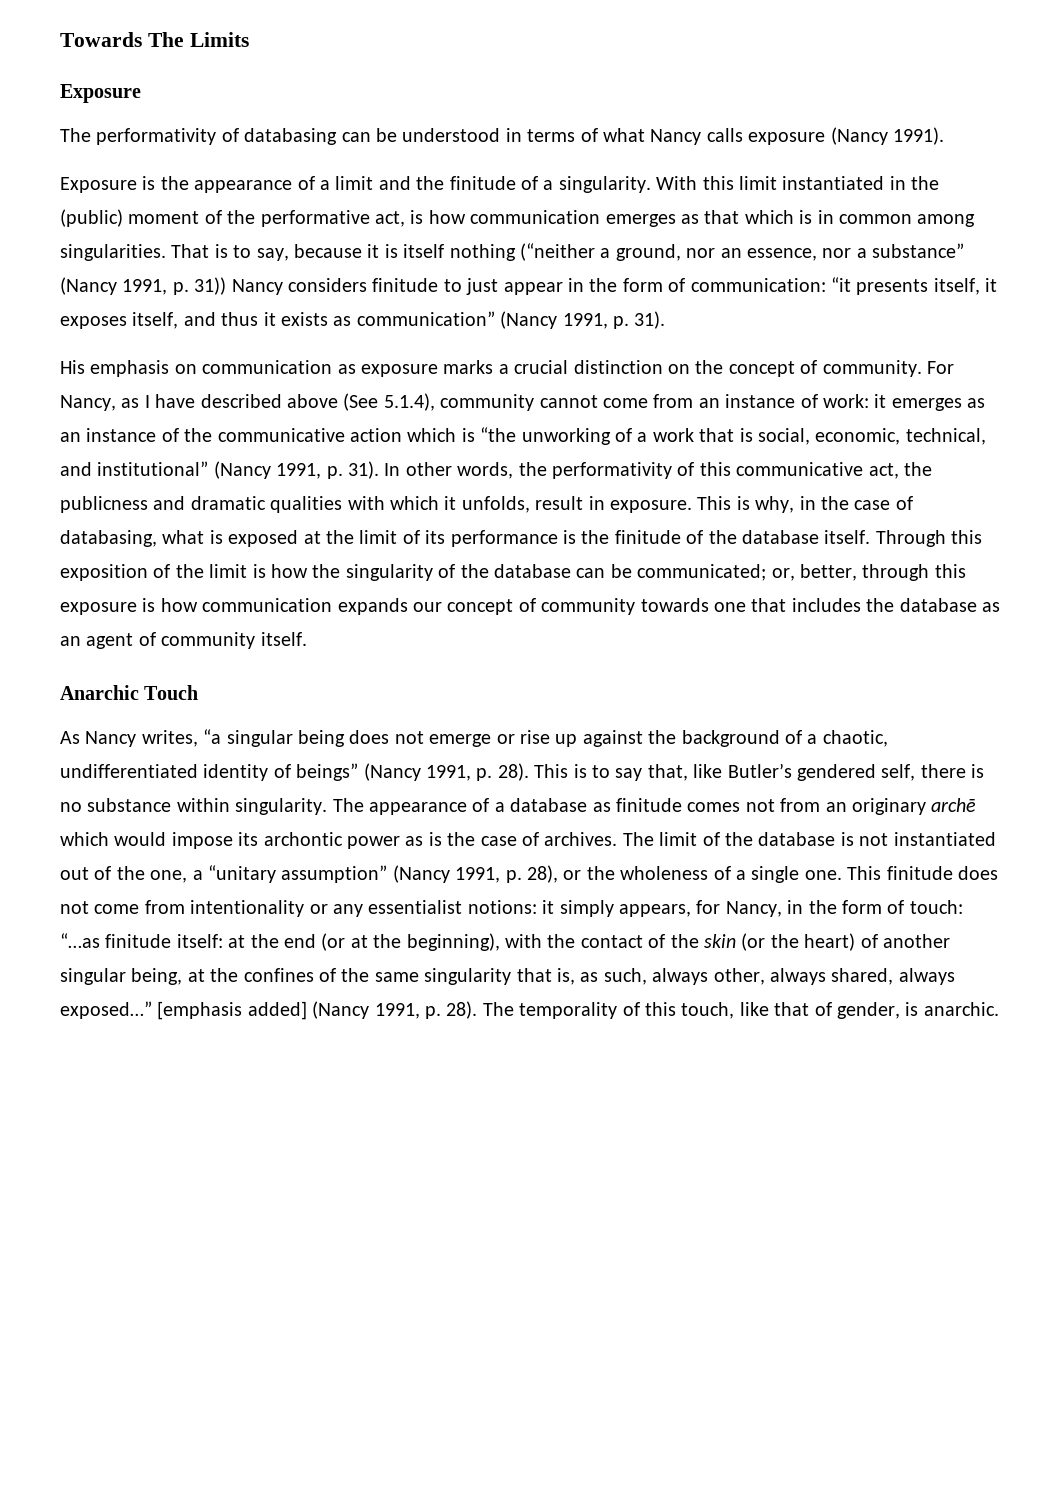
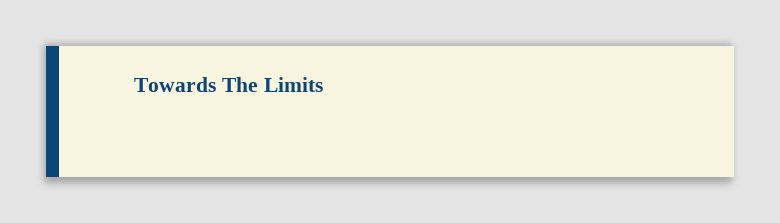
[60,84,141,103] [60,127,944,145] [60,176,940,193] [60,209,976,227] [60,243,965,261] [60,277,998,295] [60,311,666,329] [60,360,954,377] [60,393,986,411] [60,427,986,445] [60,461,932,479] [60,496,913,513] [60,530,983,547] [60,564,966,581] [60,598,1000,615] [60,632,307,649] [60,685,199,700] [60,729,888,747] [60,763,985,781] [60,798,977,815] [60,832,996,849] [60,865,998,883] [60,900,963,917] [60,933,950,951] [60,968,955,985] [60,1001,999,1020] // Exposure // The performativity of databasing can be understood in terms of what Nancy calls exposure (Nancy 1991). // Exposure is the appearance of a limit and the finitude of a singularity. With this limit instantiated in the (public) moment of the performative act, is how communication emerges as that which is in common among singularities. That is to say, because it is itself nothing (“neither a ground, nor an essence, nor a substance” (Nancy 1991, p. 31)) Nancy considers finitude to just appear in the form of communication: “it presents itself, it exposes itself, and thus it exists as communication” (Nancy 1991, p. 31). // His emphasis on communication as exposure marks a crucial distinction on the concept of community. For Nancy, as I have described above (See 5.1.4), community cannot come from an instance of work: it emerges as an instance of the communicative action which is “the unworking of a work that is social, economic, technical, and institutional” (Nancy 1991, p. 31). In other words, the performativity of this communicative act, the publicness and dramatic qualities with which it unfolds, result in exposure. This is why, in the case of databasing, what is exposed at the limit of its performance is the finitude of the database itself. Through this exposition of the limit is how the singularity of the database can be communicated; or, better, through this exposure is how communication expands our concept of community towards one that includes the database as an agent of community itself. // Anarchic Touch // As Nancy writes, “a singular being does not emerge or rise up against the background of a chaotic, undifferentiated identity of beings” (Nancy 1991, p. 28). This is to say that, like Butler’s gendered self, there is no substance within singularity. The appearance of a database as finitude comes not from an originary archē which would impose its archontic power as is the case of archives. The limit of the database is not instantiated out of the one, a “unitary assumption” (Nancy 1991, p. 28), or the wholeness of a single one. This finitude does not come from intentionality or any essentialist notions: it simply appears, for Nancy, in the form of touch: “…as finitude itself: at the end (or at the beginning), with the contact of the skin (or the heart) of another singular being, at the confines of the same singularity that is, as such, always other, always shared, always exposed…” [emphasis added] (Nancy 1991, p. 28). The temporality of this touch, like that of gender, is anarchic. -> (323, 84) none

